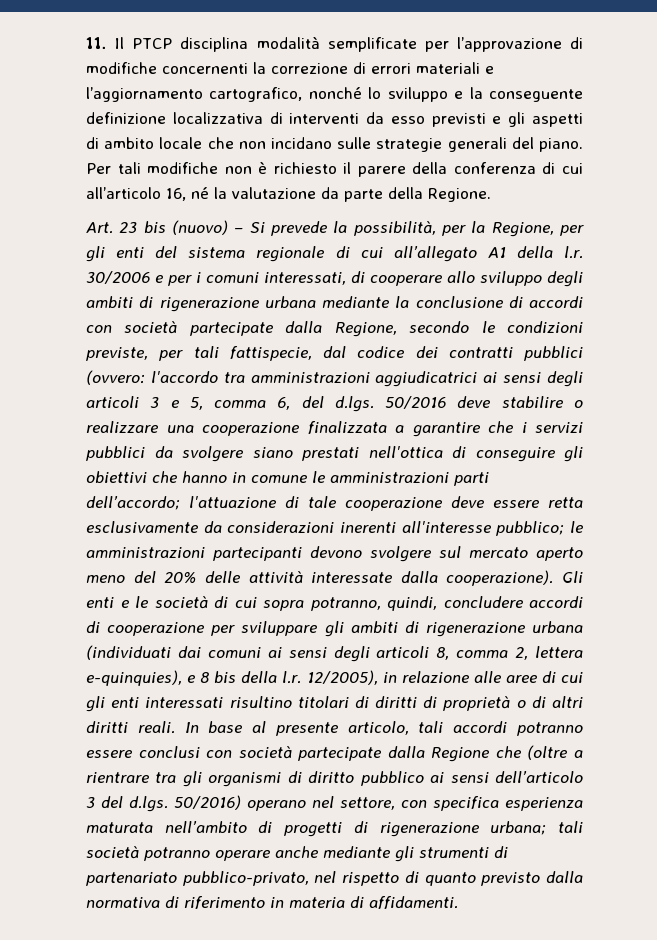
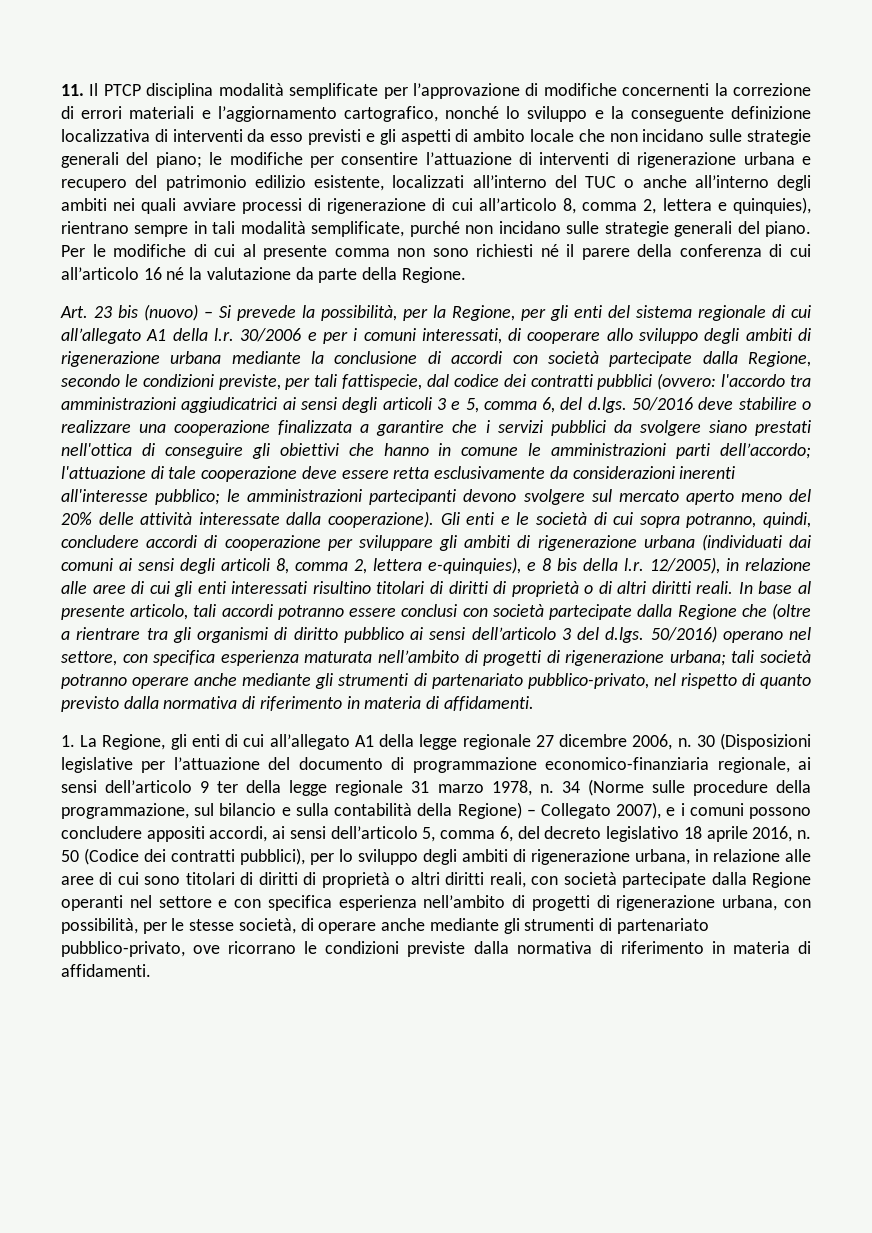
[539,138,583,152] [86,162,337,174] piano. Per tali modifiche non è richiesto -> [155,152,811,168] [61,175,811,191] [61,197,812,214] [61,221,811,237] [61,244,559,260] piano; le modifiche per consentire l’attuazione di interventi di rigenerazione urbana e recupero del patrimonio edilizio esistente, localizzati all’interno del TUC o anche all’interno degli ambiti nei quali avviare processi di rigenerazione di cui all’articolo 8, comma 2, lettera e quinquies), rientrano sempre in tali modalità semplificate, purché non incidano sulle strategie generali del piano. Per le modifiche di cui al presente comma non sono richiesti né
[166,188,186,201] 16, -> [143,267,162,280] 16
(458, 902) none -> [61,733,812,750] [61,757,812,773] [61,779,812,796] [61,802,811,819] [61,826,812,842] [61,848,811,865] [61,872,812,888] [61,895,811,911] [61,918,709,934] [61,941,812,957] [61,964,151,977] // 1. La Regione, gli enti di cui all’allegato A1 della legge regionale 27 dicembre 2006, n. 30 (Disposizioni legislative per l’attuazione del documento di programmazione economico-finanziaria regionale, ai sensi dell’articolo 9 ter della legge regionale 31 marzo 1978, n. 34 (Norme sulle procedure della programmazione, sul bilancio e sulla contabilità della Regione) – Collegato 2007), e i comuni possono concludere appositi accordi, ai sensi dell’articolo 5, comma 6, del decreto legislativo 18 aprile 2016, n. 50 (Codice dei contratti pubblici), per lo sviluppo degli ambiti di rigenerazione urbana, in relazione alle aree di cui sono titolari di diritti di proprietà o altri diritti reali, con società partecipate dalla Regione operanti nel settore e con specifica esperienza nell’ambito di progetti di rigenerazione urbana, con possibilità, per le stesse società, di operare anche mediante gli strumenti di partenariato pubblico-privato, ove ricorrano le condizioni previste dalla normativa di riferimento in materia di affidamenti.

